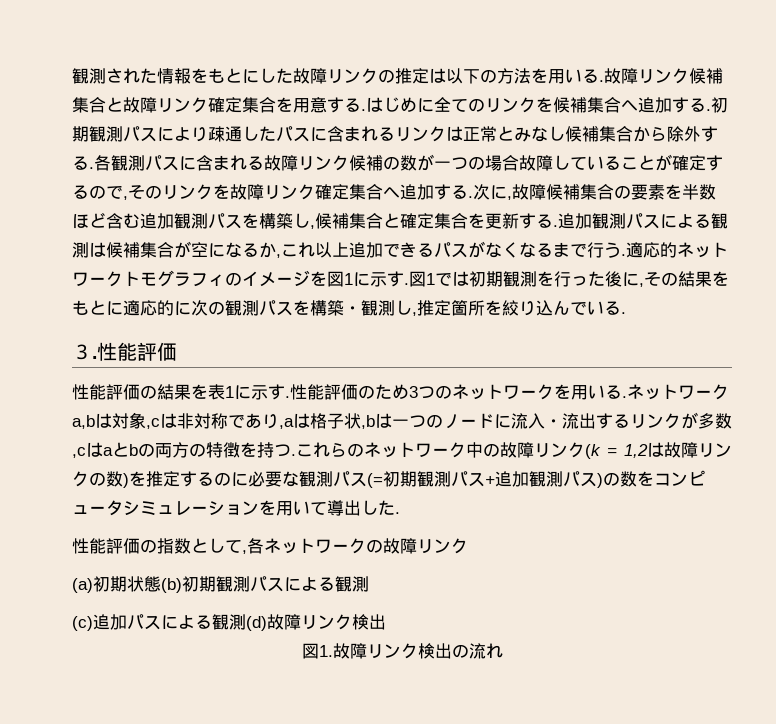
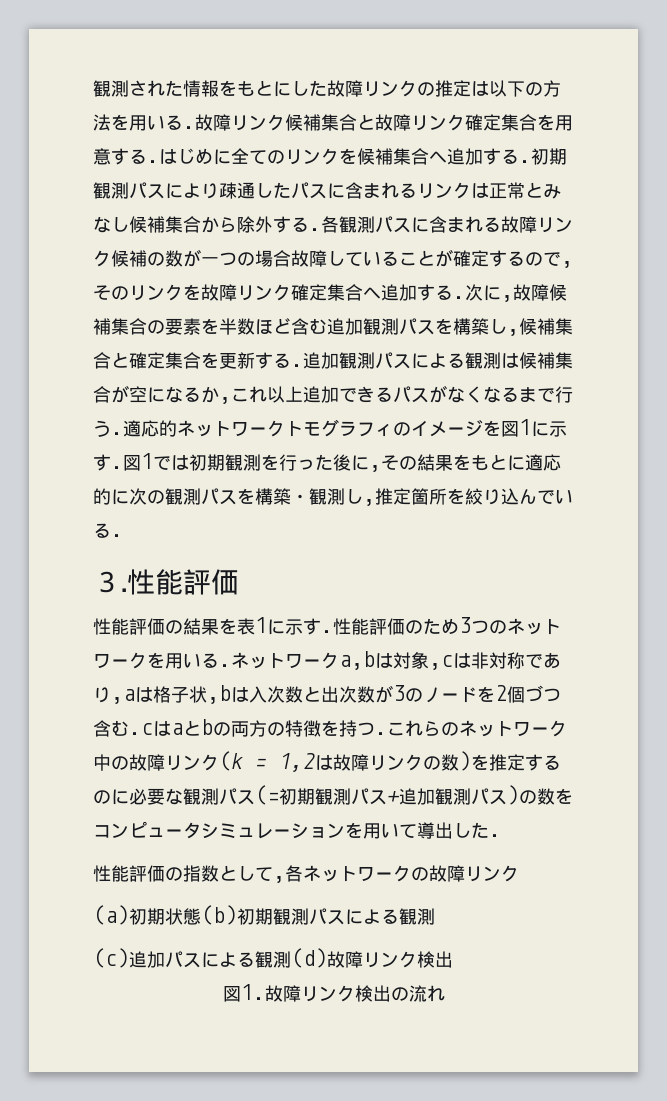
[392,412,732,429] [72,447,86,458] 一つのノードに流入・流出するリンクが多数,c -> [249,685,561,703] [93,720,153,737] 入次数と出次数が3のノードを2個づつ含む.c

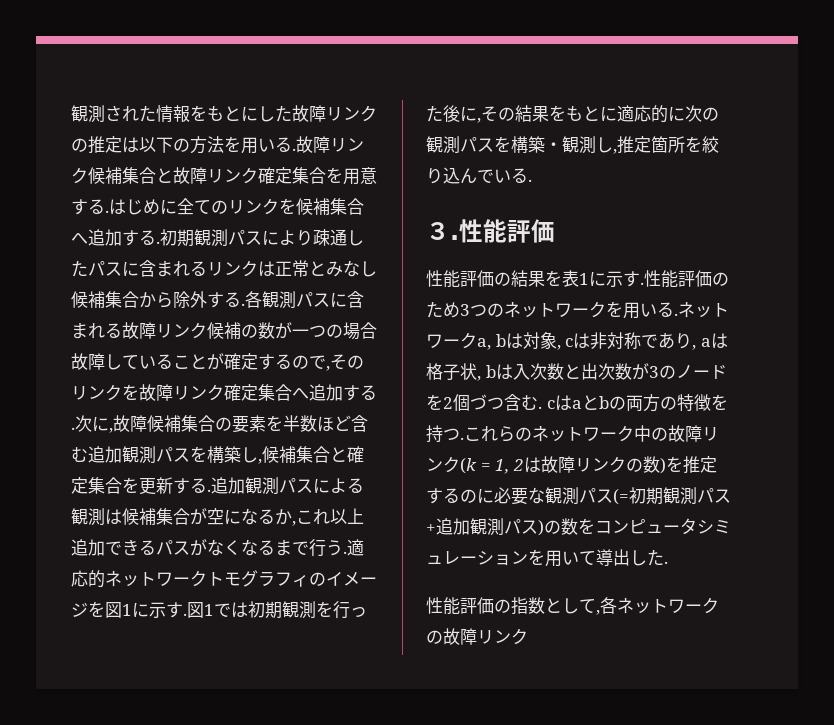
[339,651,561,670] [93,685,231,704] a,bは対象,cは非対称であり,aは格子状,b -> [477,332,728,350] [426,363,496,381] a, bは対象, cは非対称であり, aは格子状, b
[129,723,153,735] .c -> [538,400,555,409] . c
[279,753,315,772] 1,2 -> [495,459,524,474] 1, 2
[93,905,435,925] [93,948,453,968] [222,984,445,1002] // (a)初期状態(b)初期観測パスによる観測 // (c)追加パスによる観測(d)故障リンク検出 // 図1.故障リンク検出の流れ -> (528, 636) none

